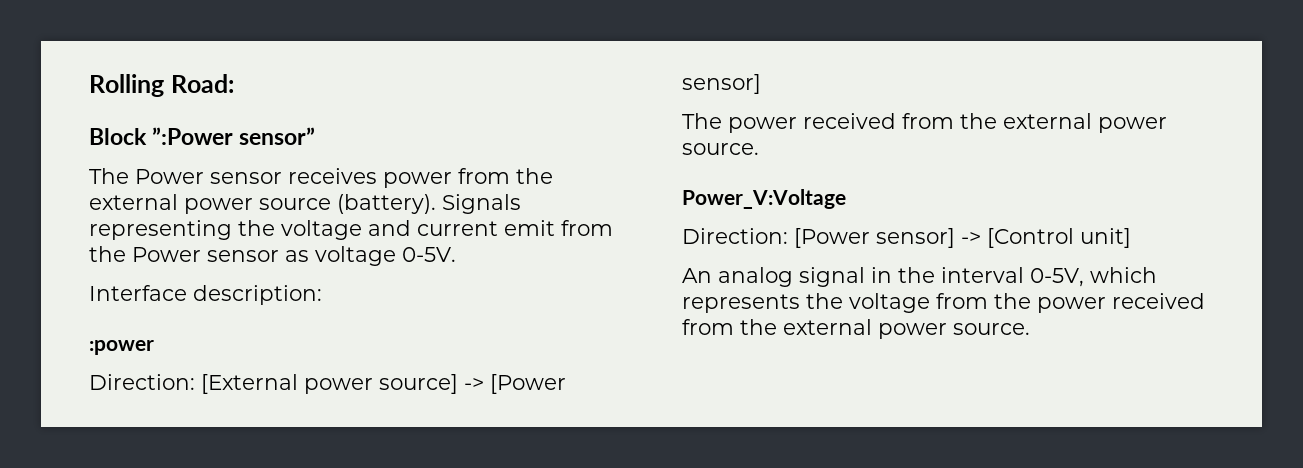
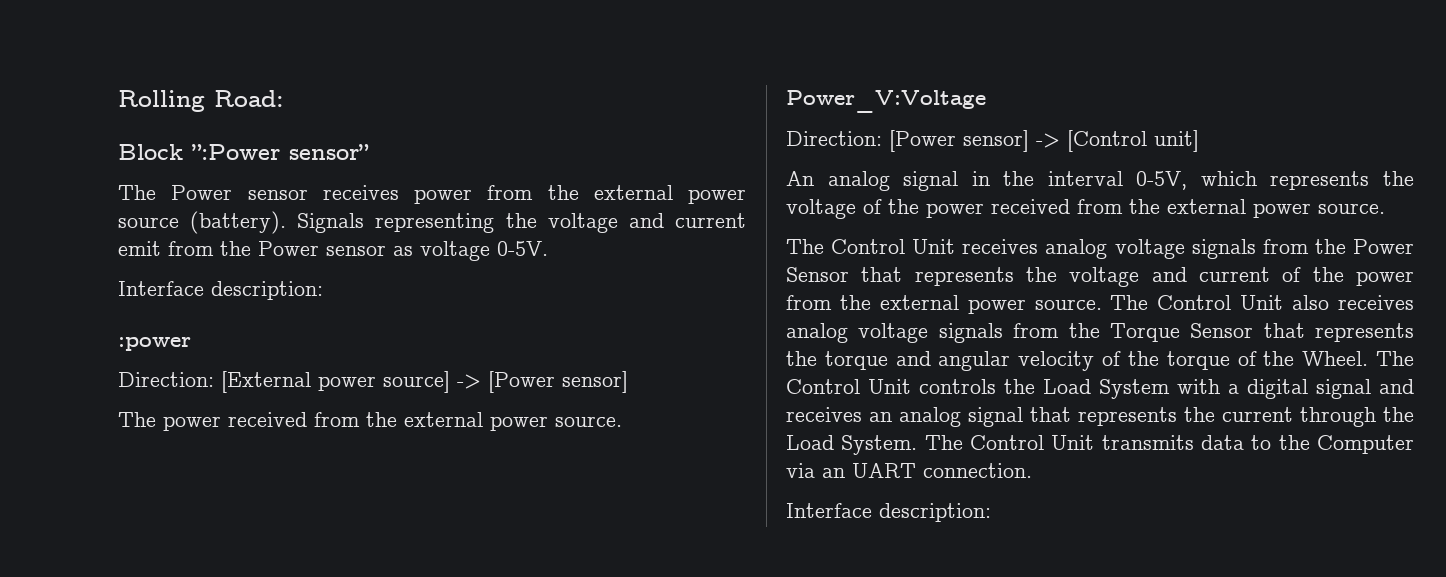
[936,293,988,309] from -> [863,199,882,214] of
(1030, 329) none -> [786,239,1414,259] [786,267,1414,287] [786,295,1414,314] [786,323,1414,343] [786,351,1414,371] [786,379,1414,399] [786,407,1414,427] [786,435,1414,455] [786,463,1032,478] [786,503,991,522] // The Control Unit receives analog voltage signals from the Power Sensor that represents the voltage and current of the power from the external power source. The Control Unit also receives analog voltage signals from the Torque Sensor that represents the torque and angular velocity of the torque of the Wheel. The Control Unit controls the Load System with a digital signal and receives an analog signal that represents the current through the Load System. The Control Unit transmits data to the Computer via an UART connection. // Interface description:

